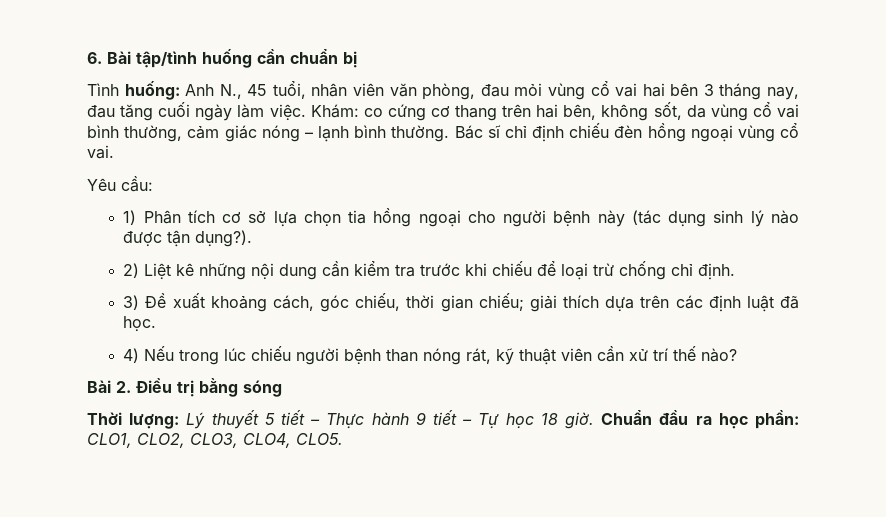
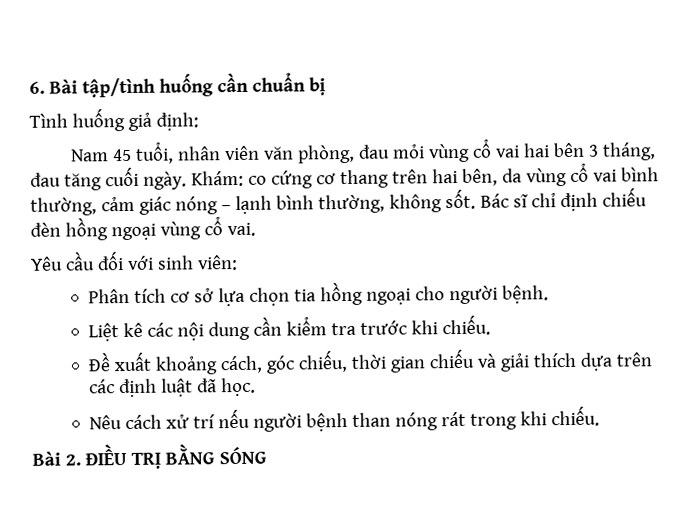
[124,81,242,100] huống: Anh N., -> [71,108,199,132] [71,149,110,162] huống giả định: // Nam
[719,83,799,100] tháng nay, -> [602,142,657,161] tháng,
[195,104,306,121] ngày làm việc. -> [142,171,187,190] ngày.
[601,102,682,121] không sốt, -> (498, 177) none
[391,125,450,142] thường. -> [317,188,476,214] thường, không sốt.
[121,176,153,192] [123,210,137,225] cầu: // 1) -> [64,251,238,271] cầu đối với sinh viên: //
[553,210,800,227] [123,230,253,247] [123,263,140,278] bệnh này (tác dụng sinh lý nào được tận dụng?). // 2) -> [502,285,550,304] bệnh. //
[199,263,247,280] những -> [147,322,174,337] các
[492,261,736,280] [123,295,140,310] chiếu để loại trừ chống chỉ định. // 3) -> [442,314,492,336] chiếu. //
[478,293,524,311] chiếu; -> [429,348,498,369] chiếu và
[123,346,738,365] [87,378,282,397] [87,410,800,429] [87,433,343,448] 4) Nếu trong lúc chiếu người bệnh than nóng rát, kỹ thuật viên cần xử trí thế nào? // Bài 2. Điều trị bằng sóng // Thời lượng: Lý thuyết 5 tiết – Thực hành 9 tiết – Tự học 18 giờ. Chuẩn đầu ra học phần: CLO1, CLO2, CLO3, CLO4, CLO5. -> [89,405,601,432] [32,443,267,469] Nêu cách xử trí nếu người bệnh than nóng rát trong khi chiếu. // Bài 2. ĐIỀU TRỊ BẰNG SÓNG

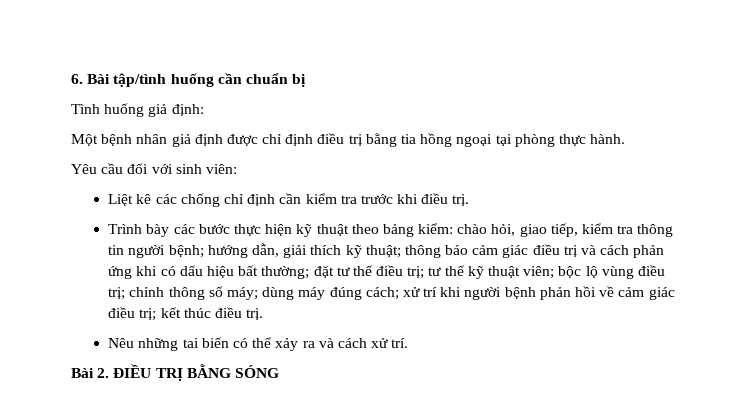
[71,138,657,164] [30,162,659,191] [30,187,647,216] [30,216,256,241] Nam 45 tuổi, nhân viên văn phòng, đau mỏi vùng cổ vai hai bên 3 tháng, đau tăng cuối ngày. Khám: co cứng cơ thang trên hai bên, da vùng cổ vai bình thường, cảm giác nóng – lạnh bình thường, không sốt. Bác sĩ chỉ định chiếu đèn hồng ngoại vùng cổ vai. -> [71,133,626,147] Một bệnh nhân giả định được chỉ định điều trị bằng tia hồng ngoại tại phòng thực hành.
[88,281,550,307] // Phân tích cơ sở lựa chọn tia hồng ngoại cho người bệnh. -> (237, 169) none
[177,321,251,341] nội dung -> [180,193,276,207] chống chỉ định
[442,314,492,336] [88,348,654,375] [89,377,257,398] [89,405,601,432] chiếu. // Đề xuất khoảng cách, góc chiếu, thời gian chiếu và giải thích dựa trên các định luật đã học. // Nêu cách xử trí nếu người bệnh than nóng rát trong khi chiếu. -> [421,193,470,206] [108,223,674,237] [108,243,665,258] [108,265,665,279] [108,286,675,300] [108,307,264,321] [108,337,409,351] điều trị. // Trình bày các bước thực hiện kỹ thuật theo bảng kiểm: chào hỏi, giao tiếp, kiểm tra thông tin người bệnh; hướng dẫn, giải thích kỹ thuật; thông báo cảm giác điều trị và cách phản ứng khi có dấu hiệu bất thường; đặt tư thế điều trị; tư thế kỹ thuật viên; bộc lộ vùng điều trị; chỉnh thông số máy; dùng máy đúng cách; xử trí khi người bệnh phản hồi về cảm giác điều trị; kết thúc điều trị. // Nêu những tai biến có thể xảy ra và cách xử trí.

